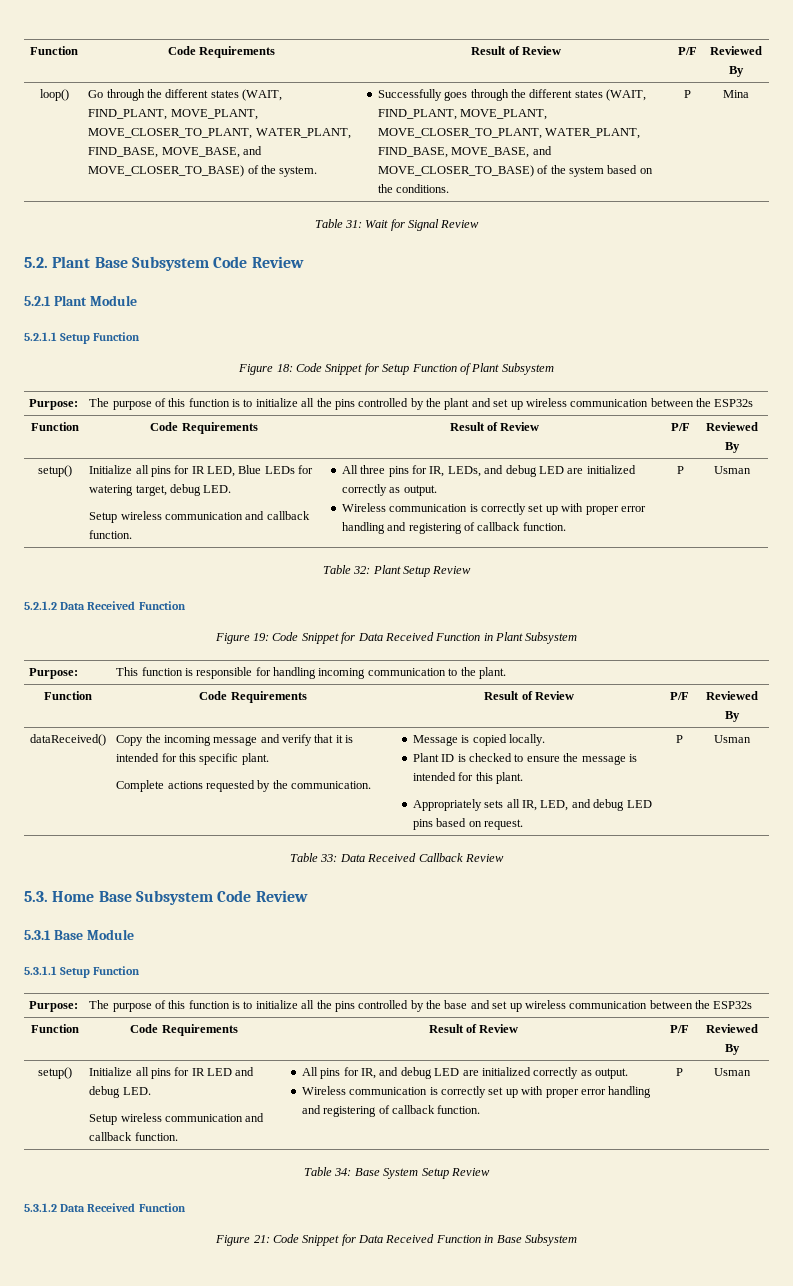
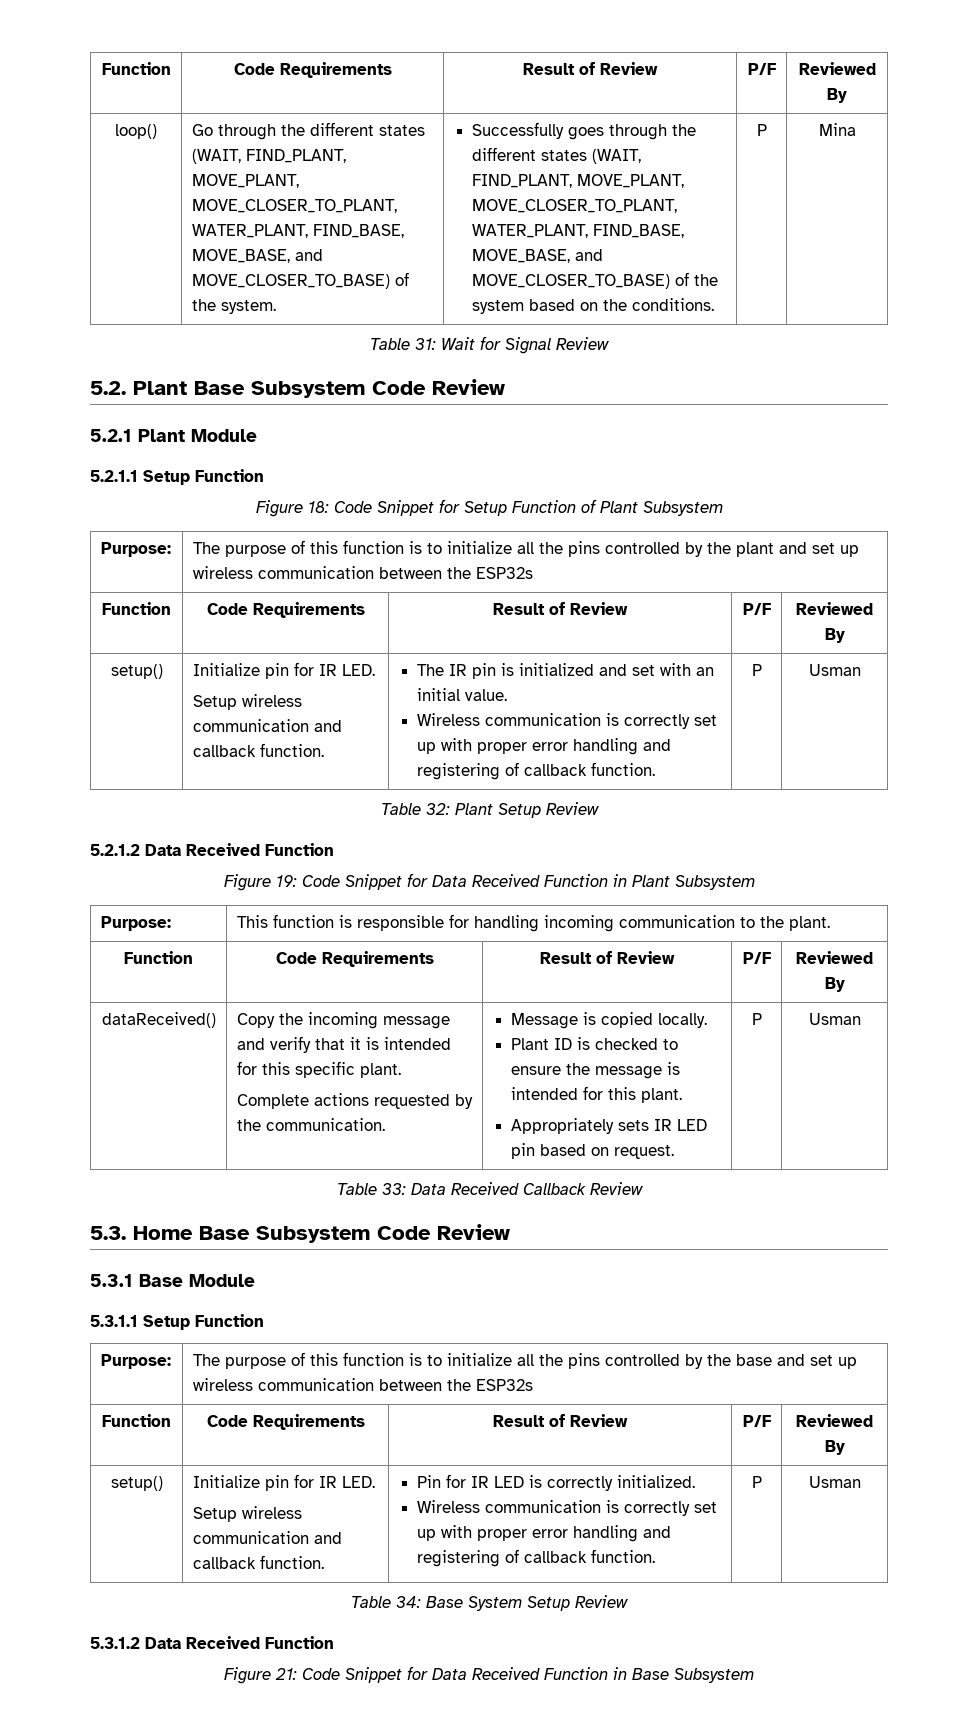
[135,465,314,477] [89,484,232,496] [89,511,310,523] [89,530,133,539] [341,465,636,477] [341,484,437,496] all pins for IR LED, Blue LEDs for watering target, debug LED. // Setup wireless communication and callback function. | All three pins for IR, LEDs, and debug LED are initialized correctly as output. -> [264,662,375,679] [192,694,302,710] [192,719,342,732] [192,743,324,757] [417,663,715,679] [417,688,508,701] pin for IR LED. // Setup wireless communication and callback function. | The IR pin is initialized and set with an initial value.
[506,799,652,811] [412,819,433,830] all IR, LED, and debug LED pins -> [654,1119,708,1131] [511,1143,536,1159] IR LED pin
[135,1067,255,1079] [89,1086,151,1098] [89,1113,265,1125] [89,1132,178,1141] [301,1067,628,1079] all pins for IR LED and debug LED. // Setup wireless communication and callback function. | All pins for IR, and debug LED are initialized correctly as output. -> [264,1474,375,1491] [192,1506,302,1522] [192,1531,342,1544] [192,1555,324,1569] [417,1474,696,1491] pin for IR LED. // Setup wireless communication and callback function. | Pin for IR LED is correctly initialized.

